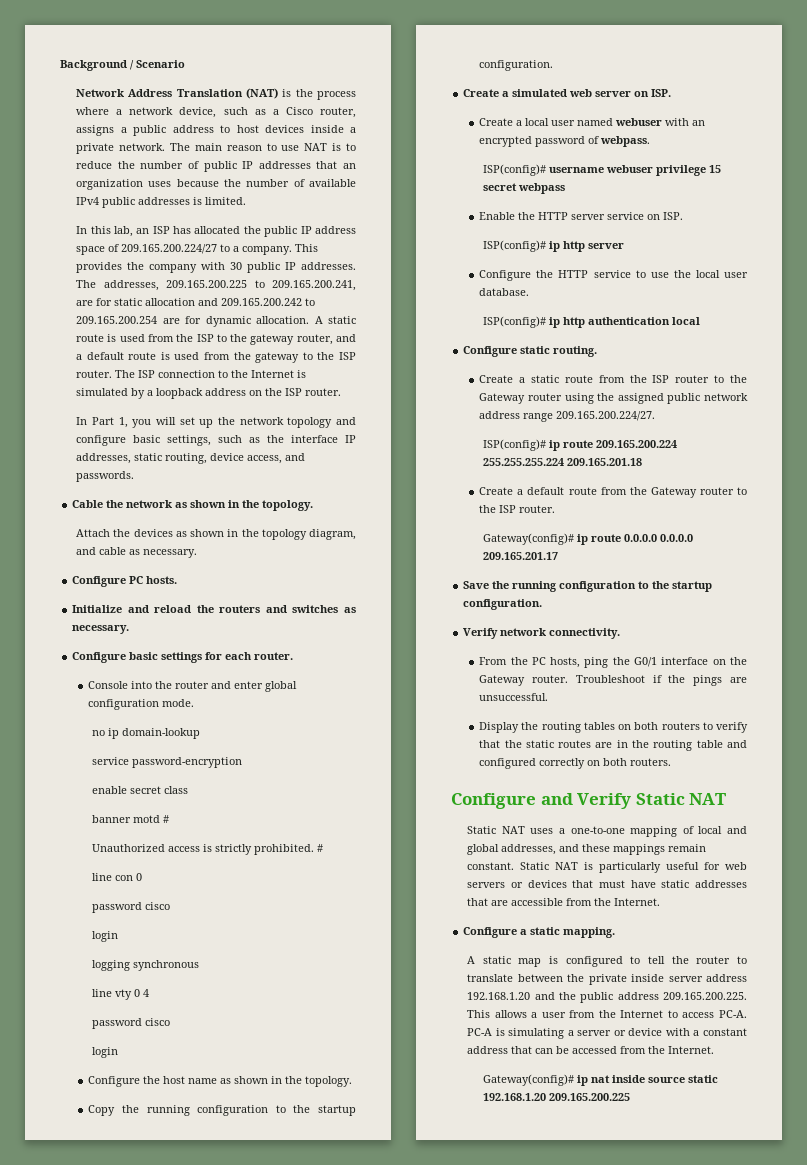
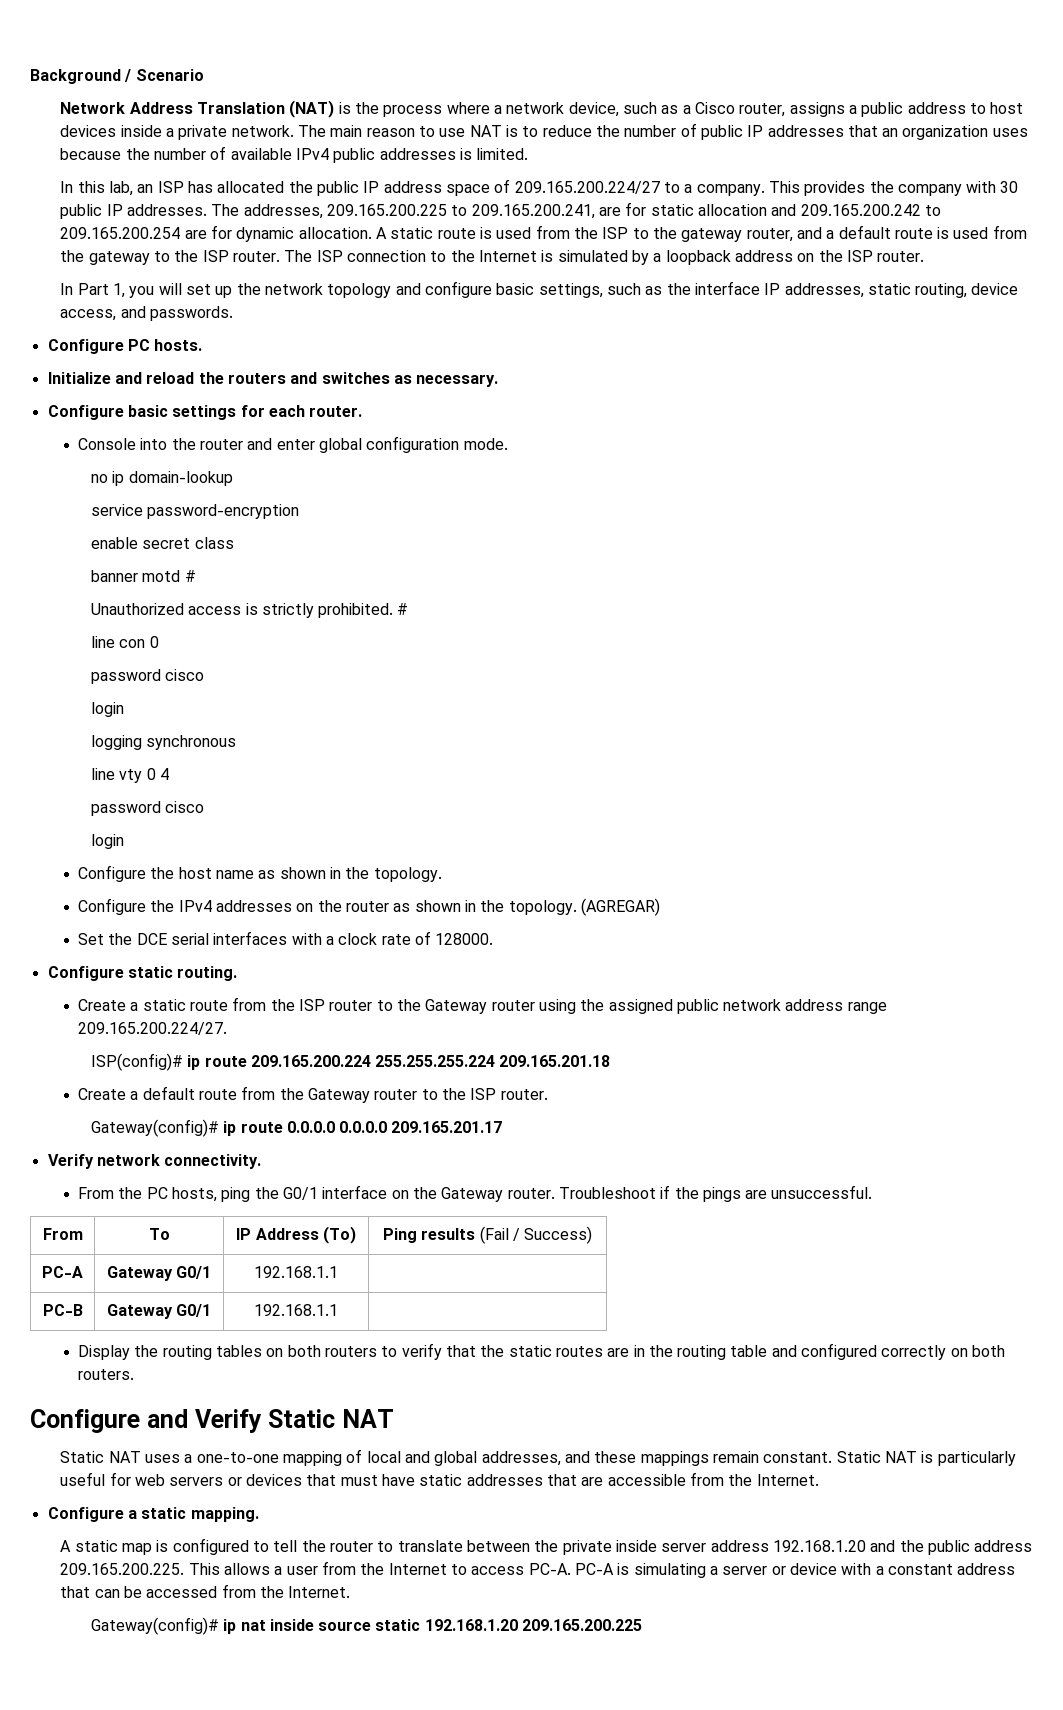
[72,500,314,511] [76,529,357,540] [76,547,198,558] // Cable the network as shown in the topology. // Attach the devices as shown in the topology diagram, and cable as necessary. -> (234, 313) none
[88,1105,357,1116] [479,60,554,71] [463,89,672,97] [479,118,706,126] [479,136,651,147] [483,164,722,176] [483,183,566,194] [479,212,684,220] [483,240,625,252] [479,270,748,281] [479,288,530,296] [483,316,701,328] Copy the running configuration to the startup configuration. // Create a simulated web server on ISP. // Create a local user named webuser with an encrypted password of webpass. // ISP(config)# username webuser privilege 15 secret webpass // Enable the HTTP server service on ISP. // ISP(config)# ip http server // Configure the HTTP service to use the local user database. // ISP(config)# ip http authentication local -> [78,898,660,916] [78,931,494,945] Configure the IPv4 addresses on the router as shown in the topology. (AGREGAR) // Set the DCE serial interfaces with a clock rate of 128000.
[463,581,713,592] [463,599,543,610] // Save the running configuration to the startup configuration. -> (503, 1127) none
(549, 697) none -> [42,1228,83,1240] [148,1228,170,1240] [236,1226,356,1244] [382,1226,593,1244] [42,1266,83,1278] [106,1266,212,1281] [254,1266,338,1278] [42,1304,83,1316] [106,1304,212,1319] [254,1304,338,1316] // From | To | IP Address (To) | Ping results (Fail / Success) // PC-A | Gateway G0/1 | 192.168.1.1 | // PC-B | Gateway G0/1 | 192.168.1.1 |

